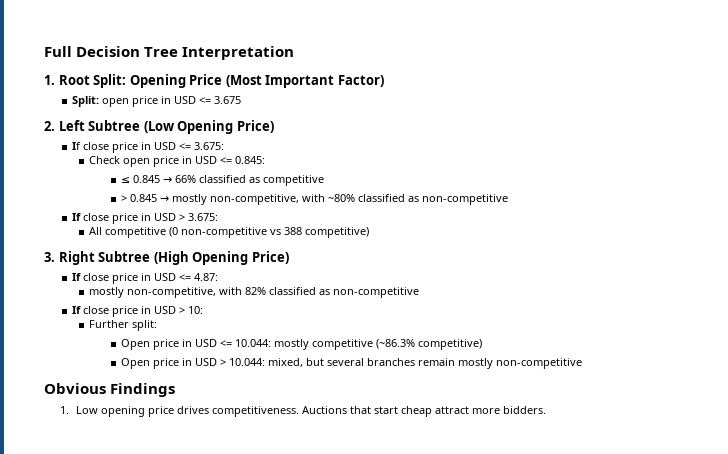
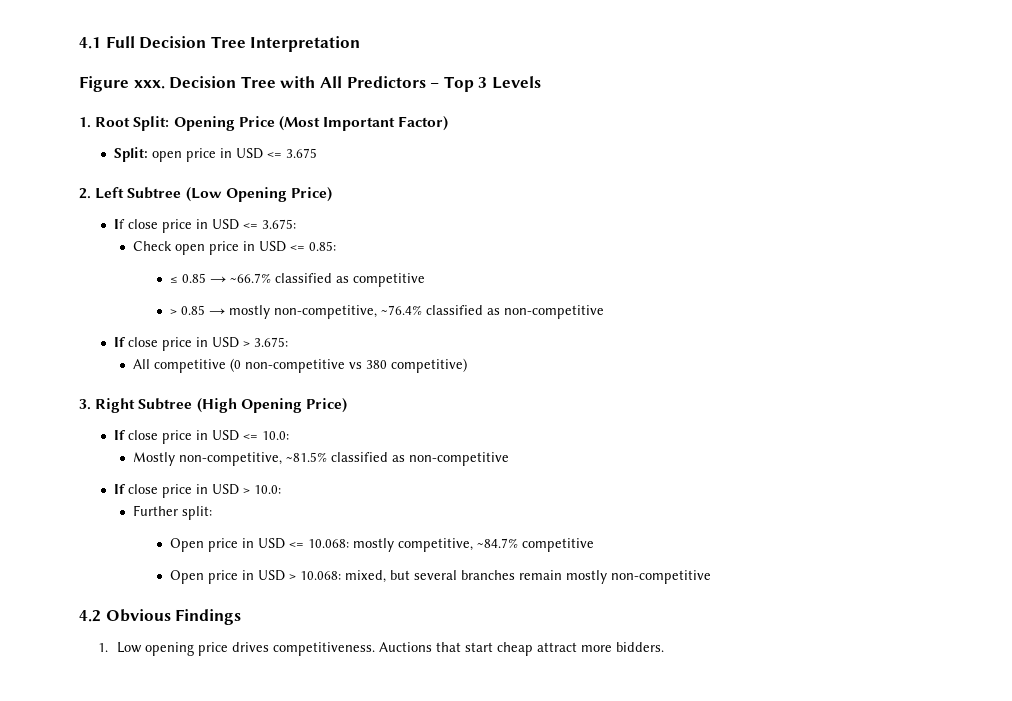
(44, 51) none -> [79,37,101,49] 4.1
(295, 53) none -> [79,76,541,92] // Figure xxx. Decision Tree with All Predictors – Top 3 Levels
[234,156,265,164] 0.845: -> [308,241,336,251] 0.85:
[133,175,197,183] 0.845 → 66% -> [182,273,272,283] 0.85 → ~66.7%
[130,194,158,202] 0.845 -> [181,305,206,315] 0.85
[302,194,356,202] with ~80% -> [381,305,423,315] ~76.4%
[283,227,302,235] 388 -> [365,360,387,369] 380
[194,273,219,281] [88,287,419,298] [72,306,204,317] 4.87: // mostly non-competitive, with 82% classified as non-competitive // If close price in USD > 10: -> [261,431,289,440] [132,452,509,466] [113,484,281,498] 10.0: // Mostly non-competitive, ~81.5% classified as non-competitive // If close price in USD > 10.0:
[235,339,483,350] 10.044: mostly competitive (~86.3% competitive) -> [308,538,595,552] 10.068: mostly competitive, ~84.7% competitive
[229,358,266,366] 10.044: -> [300,571,342,580] 10.068:
(583, 363) none -> [79,610,101,622] 4.2

